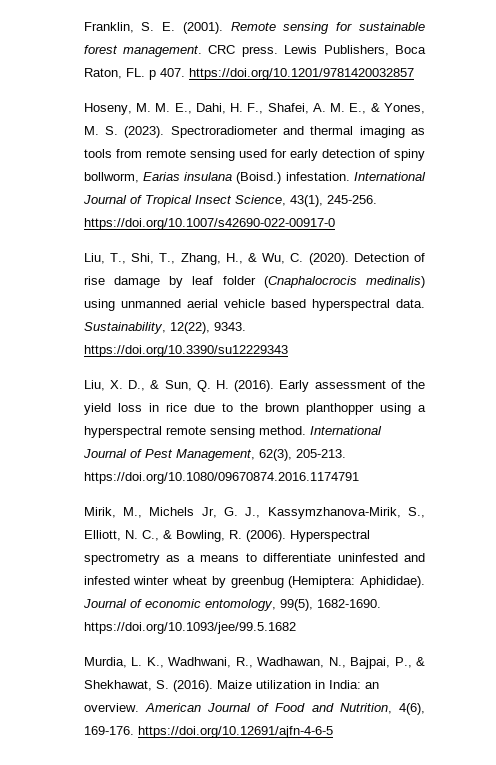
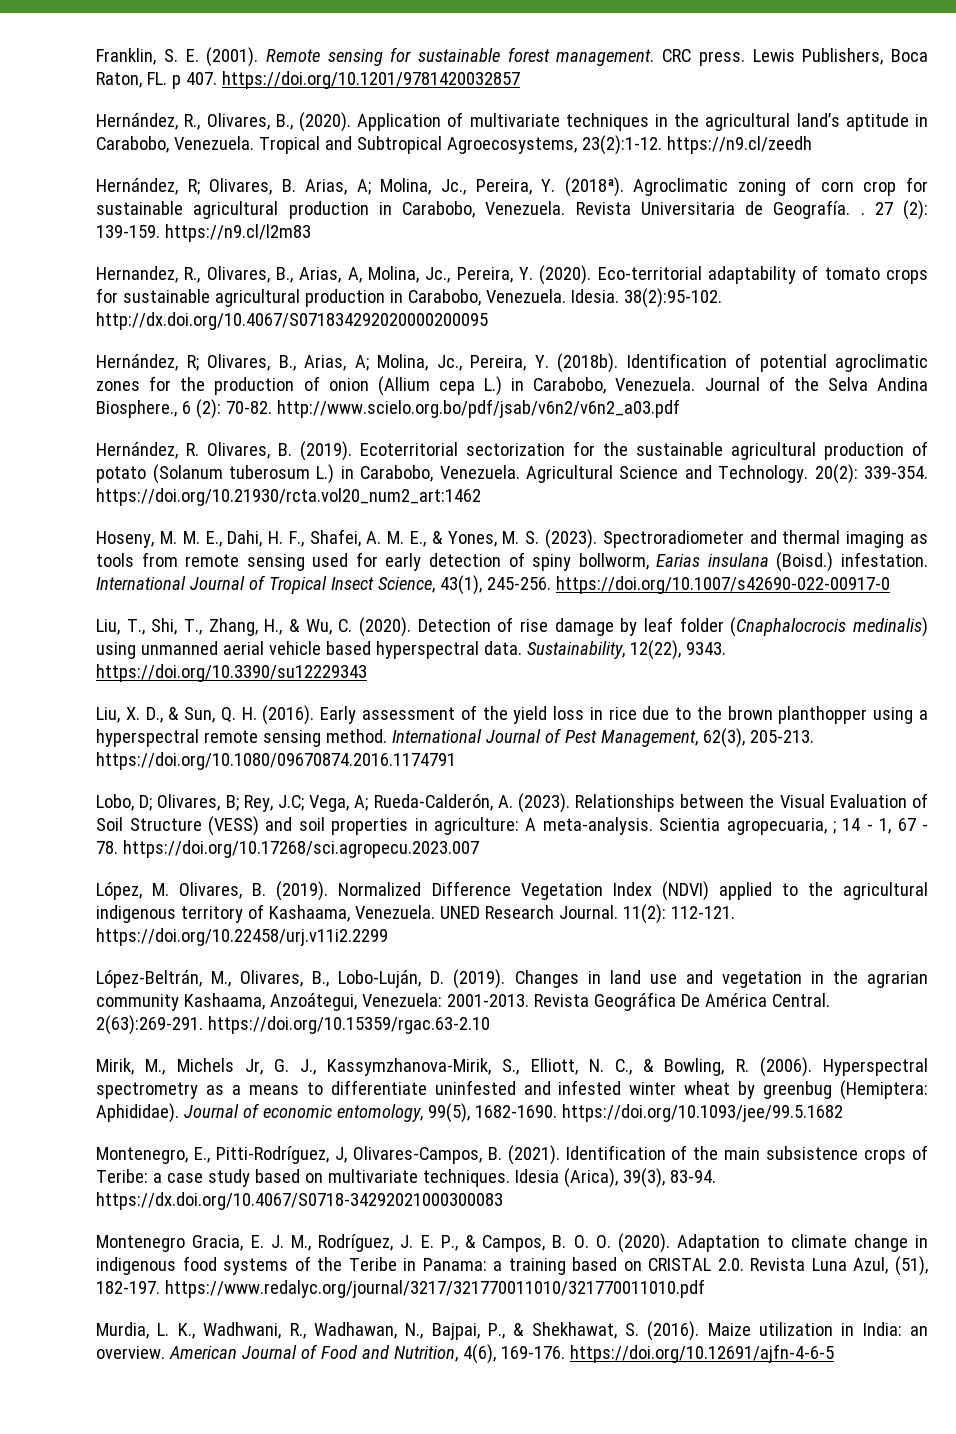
(414, 74) none -> [96,112,928,132] [96,135,813,155] [96,177,929,197] [96,200,928,220] [96,224,312,242] [96,265,928,285] [96,288,723,308] [96,312,489,330] [96,353,929,373] [96,376,929,396] [96,399,681,419] [96,441,928,461] [96,464,929,484] [96,488,482,506] // Hernández, R., Olivares, B., (2020). Application of multivariate techniques in the agricultural land’s aptitude in Carabobo, Venezuela. Tropical and Subtropical Agroecosystems, 23(2):1-12. https://n9.cl/zeedh // Hernández, R; Olivares, B. Arias, A; Molina, Jc., Pereira, Y. (2018ª). Agroclimatic zoning of corn crop for sustainable agricultural production in Carabobo, Venezuela. Revista Universitaria de Geografía. . 27 (2): 139-159. https://n9.cl/l2m83 // Hernandez, R., Olivares, B., Arias, A, Molina, Jc., Pereira, Y. (2020). Eco-territorial adaptability of tomato crops for sustainable agricultural production in Carabobo, Venezuela. Idesia. 38(2):95-102. http://dx.doi.org/10.4067/S071834292020000200095 // Hernández, R; Olivares, B., Arias, A; Molina, Jc., Pereira, Y. (2018b). Identification of potential agroclimatic zones for the production of onion (Allium cepa L.) in Carabobo, Venezuela. Journal of the Selva Andina Biosphere., 6 (2): 70-82. http://www.scielo.org.bo/pdf/jsab/v6n2/v6n2_a03.pdf // Hernández, R. Olivares, B. (2019). Ecoterritorial sectorization for the sustainable agricultural production of potato (Solanum tuberosum L.) in Carabobo, Venezuela. Agricultural Science and Technology. 20(2): 339-354. https://doi.org/10.21930/rcta.vol20_num2_art:1462
(359, 478) none -> [96,793,929,813] [96,816,929,836] [96,840,480,858] [96,881,929,901] [96,904,736,924] [96,928,389,946] [96,969,928,989] [96,992,831,1011] [96,1015,491,1035] // Lobo, D; Olivares, B; Rey, J.C; Vega, A; Rueda-Calderón, A. (2023). Relationships between the Visual Evaluation of Soil Structure (VESS) and soil properties in agriculture: A meta-analysis. Scientia agropecuaria, ; 14 - 1, 67 - 78. https://doi.org/10.17268/sci.agropecu.2023.007 // López, M. Olivares, B. (2019). Normalized Difference Vegetation Index (NDVI) applied to the agricultural indigenous territory of Kashaama, Venezuela. UNED Research Journal. 11(2): 112-121. https://doi.org/10.22458/urj.v11i2.2299 // López-Beltrán, M., Olivares, B., Lobo-Luján, D. (2019). Changes in land use and vegetation in the agrarian community Kashaama, Anzoátegui, Venezuela: 2001-2013. Revista Geográfica De América Central. 2(63):269-291. https://doi.org/10.15359/rgac.63-2.10
(296, 628) none -> [96,1145,928,1165] [96,1168,717,1188] [96,1192,504,1210] [96,1233,928,1253] [96,1256,929,1276] [96,1279,706,1298] // Montenegro, E., Pitti-Rodríguez, J, Olivares-Campos, B. (2021). Identification of the main subsistence crops of Teribe: a case study based on multivariate techniques. Idesia (Arica), 39(3), 83-94. https://dx.doi.org/10.4067/S0718-34292021000300083 // Montenegro Gracia, E. J. M., Rodríguez, J. E. P., & Campos, B. O. O. (2020). Adaptation to climate change in indigenous food systems of the Teribe in Panama: a training based on CRISTAL 2.0. Revista Luna Azul, (51), 182-197. https://www.redalyc.org/journal/3217/321770011010/321770011010.pdf

